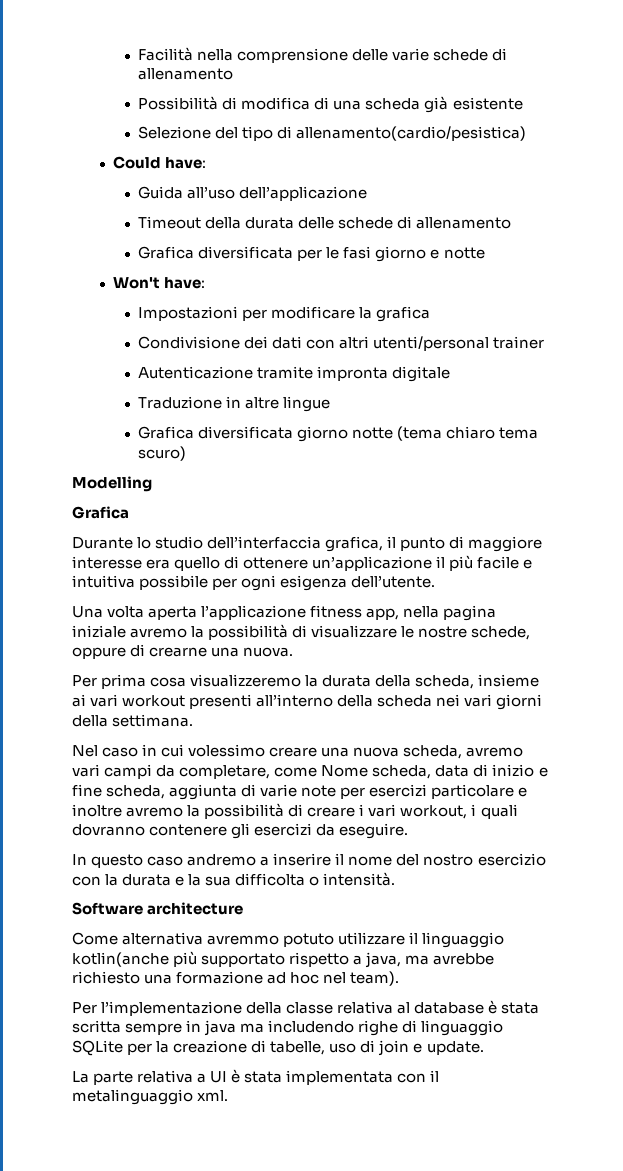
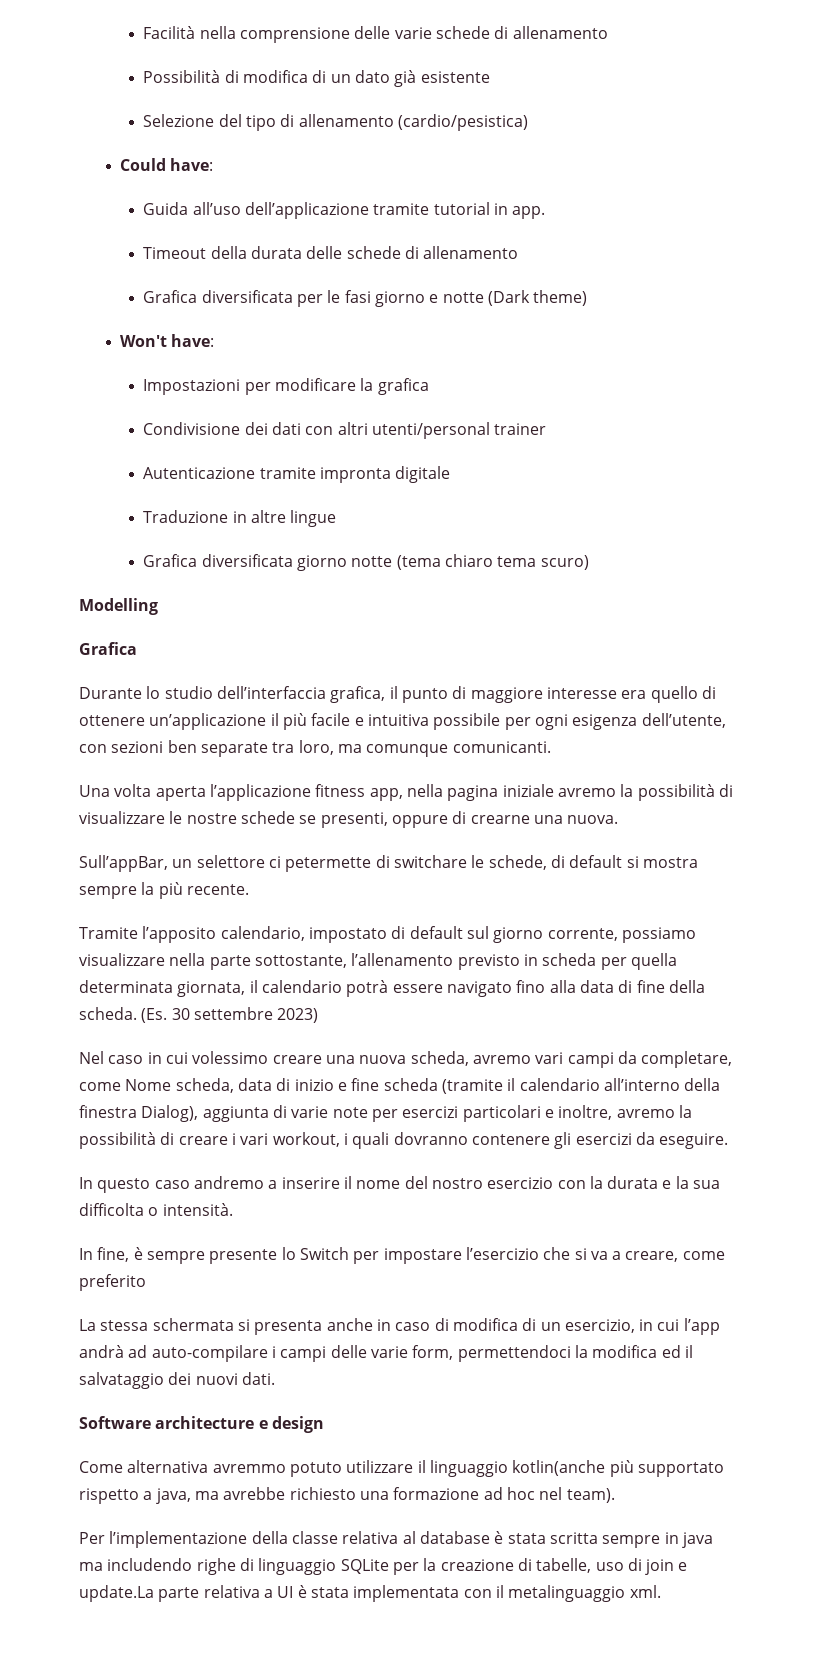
[333,98,421,110] una scheda -> [330,70,390,83] un dato
[296,126,527,141] allenamento(cardio/pesistica) -> [298,114,528,131] allenamento (cardio/pesistica)
(368, 193) none -> [373,202,546,219] tramite tutorial in app.
(485, 253) none -> [487,290,588,306] (Dark theme)
[351,575,436,588] dell’utente. -> [641,713,726,728] [79,740,551,757] dell’utente, con sezioni ben separate tra loro, ma comunque comunicanti.
[471,626,531,640] schede, -> [240,811,388,828] schede se presenti,
[72,674,540,689] [72,694,543,710] [72,714,194,727] Per prima cosa visualizzeremo la durata della scheda, insieme ai vari workout presenti all’interno della scheda nei vari giorni della settimana. -> [79,855,698,872] [79,882,249,899] [79,926,696,943] [79,953,677,970] [79,980,705,997] [79,1007,319,1023] Sull’appBar, un selettore ci petermette di switchare le schede, di default si mostra sempre la più recente. // Tramite l’apposito calendario, impostato di default sul giorno corrente, possiamo visualizzare nella parte sottostante, l’allenamento previsto in scheda per quella determinata giornata, il calendario potrà essere navigato fino alla data di fine della scheda. (Es. 30 settembre 2023)
[106,785,166,799] scheda, -> [383,1078,721,1094] [79,1105,199,1122] scheda (tramite il calendario all’interno della finestra Dialog),
[431,784,528,799] [72,804,122,817] particolare e inoltre -> [462,1105,613,1122] particolari e inoltre,
(396, 879) none -> [79,1247,725,1264] [79,1274,146,1291] [79,1318,720,1335] [79,1345,693,1362] [79,1372,275,1389] // In fine, è sempre presente lo Switch per impostare l’esercizio che si va a creare, come preferito // La stessa schermata si presenta anche in caso di modifica di un esercizio, in cui l’app andrà ad auto-compilare i campi delle varie form, permettendoci la modifica ed il salvataggio dei nuovi dati.
(244, 908) none -> [258,1416,324,1433] e design
[426,1041,484,1055] [72,1071,89,1083] update. // La -> [79,1585,154,1602] update.La

